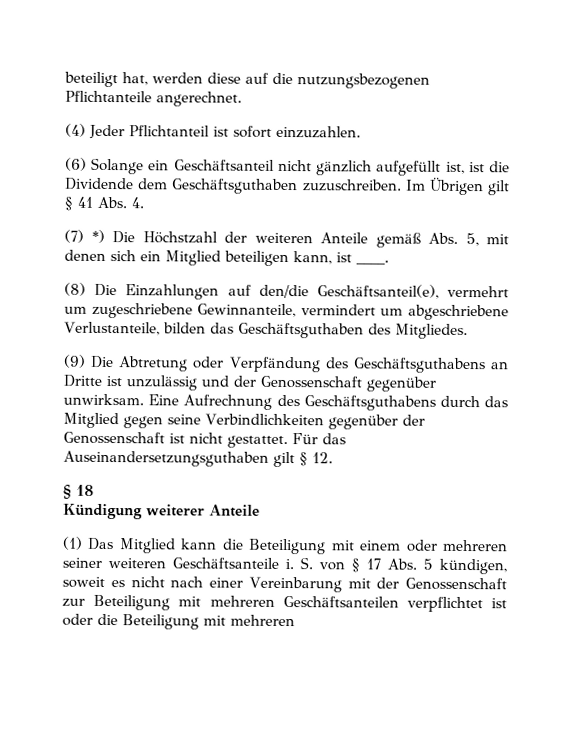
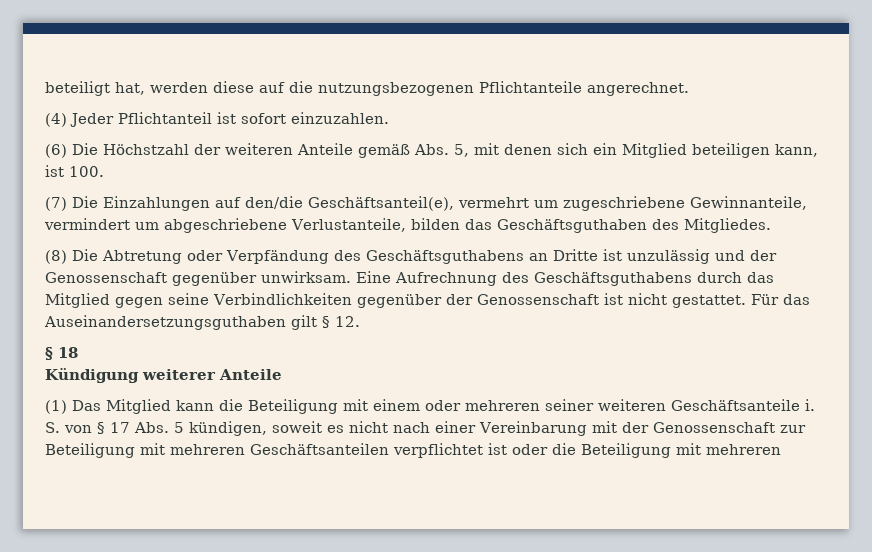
[91,157,511,176] [64,177,511,196] [64,196,144,211] [64,229,105,243] Solange ein Geschäftsanteil nicht gänzlich aufgefüllt ist, ist die Dividende dem Geschäftsguthaben zuzuschreiben. Im Übrigen gilt § 41 Abs. 4. // (7) *) -> (67, 151) none
[356,260,389,265] [64,282,86,296] ____. // (8) -> [69,166,104,177] [45,197,67,211] 100. // (7)
[63,354,86,368] (9) -> [45,250,67,264] (8)

